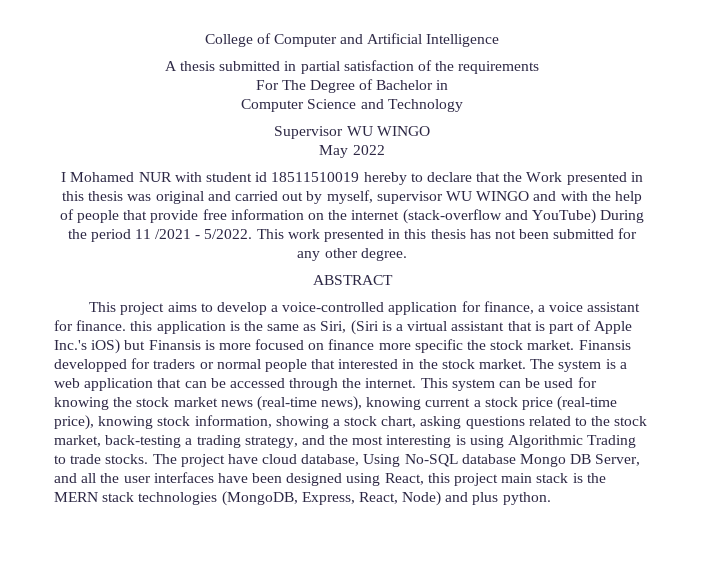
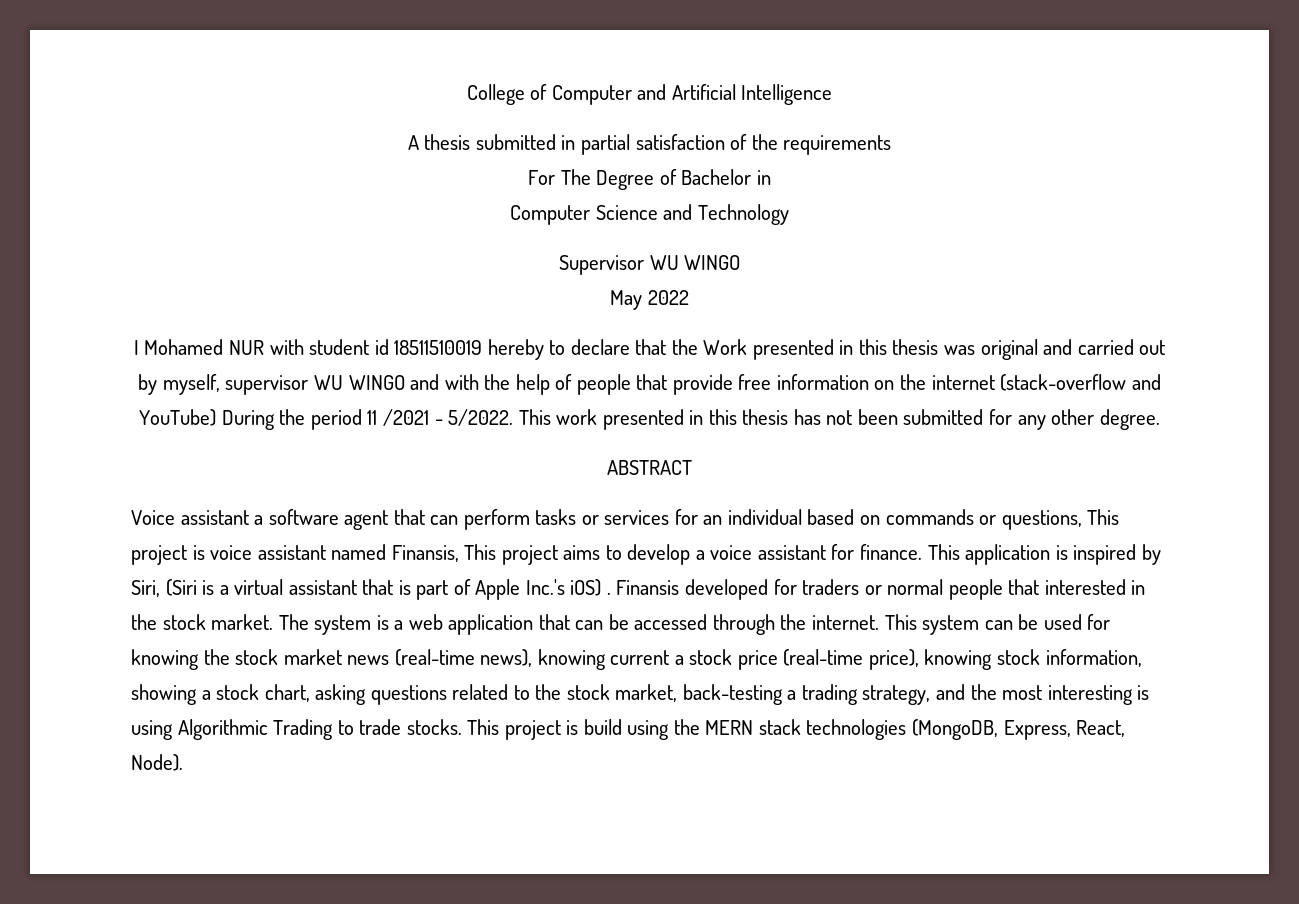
(393, 280) none -> [131,509,1120,530] [131,544,459,565] Voice assistant a software agent that can perform tasks or services for an individual based on commands or questions, This project is voice assistant named Finansis,
[282,301,545,315] voice-controlled application for finance, a -> (705, 555) none
[130,321,153,331] this -> [927,544,960,560] This
[243,321,317,331] the same as -> [1073,544,1161,565] inspired by
[124,339,631,353] [54,359,127,372] but Finansis is more focused on finance more specific the stock market. Finansis developped -> [606,579,769,600] . Finansis developed
[152,454,641,467] [54,472,583,486] The project have cloud database, Using No-SQL database Mongo DB Server, and all the user interfaces have been designed using React, this project main stack is -> [467,719,670,740] This project is build using
[402,491,551,506] Node) and plus python. -> [131,754,183,771] Node).

